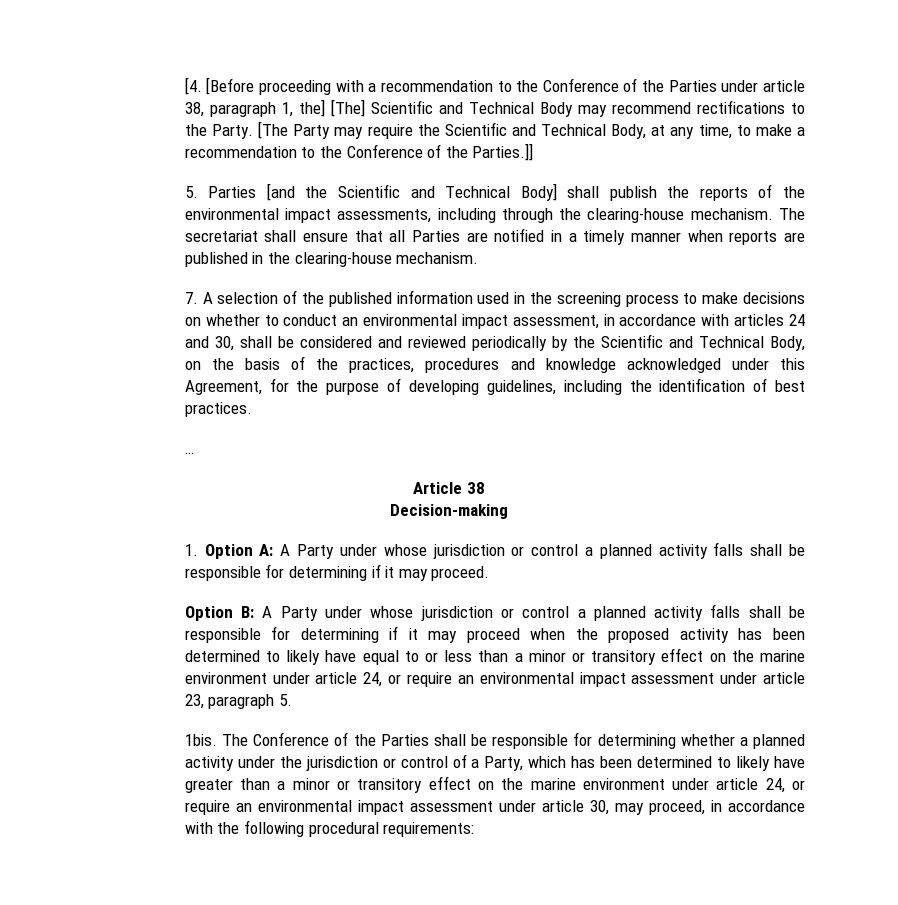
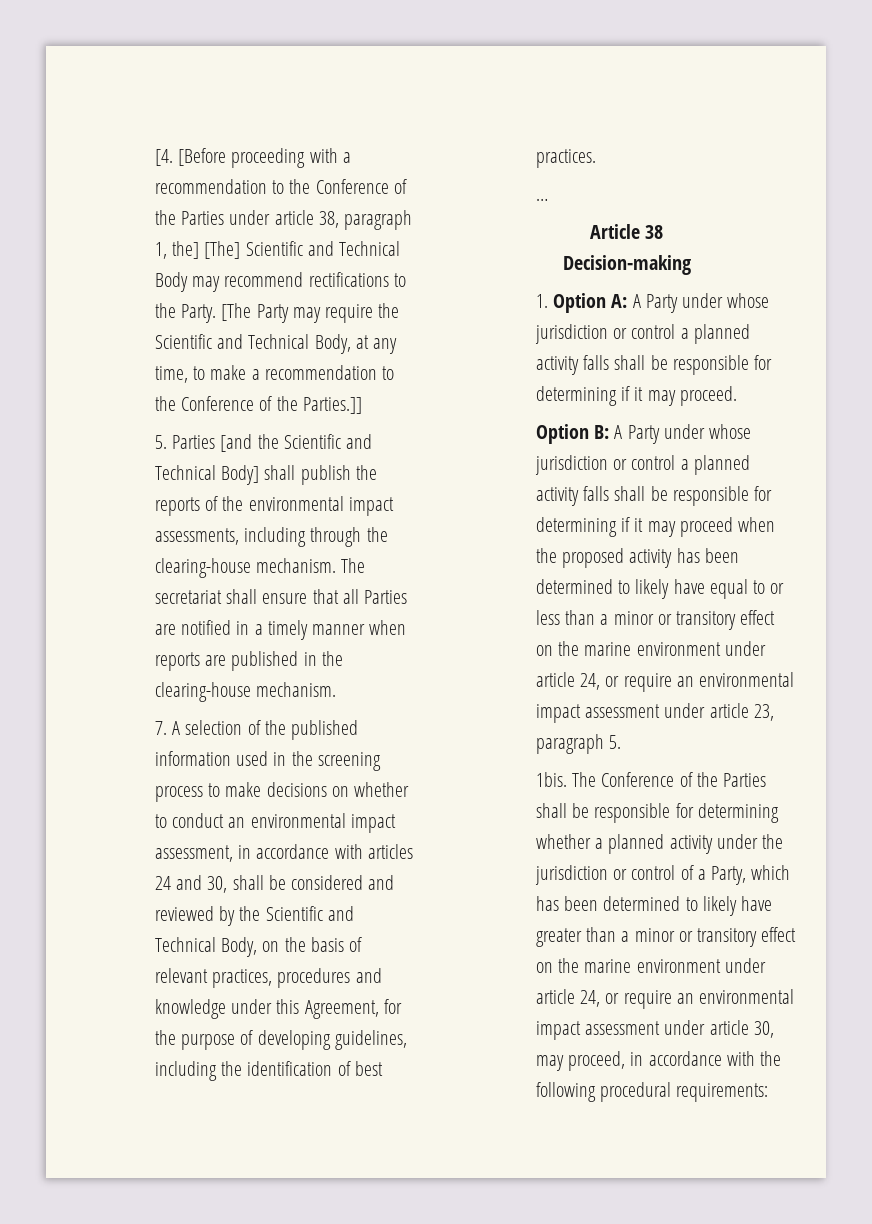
[471,336,547,351] periodically -> (214, 913) none
[316,358,339,370] the -> [154,968,208,983] relevant
[626,358,721,373] acknowledged -> (226, 1009) none

